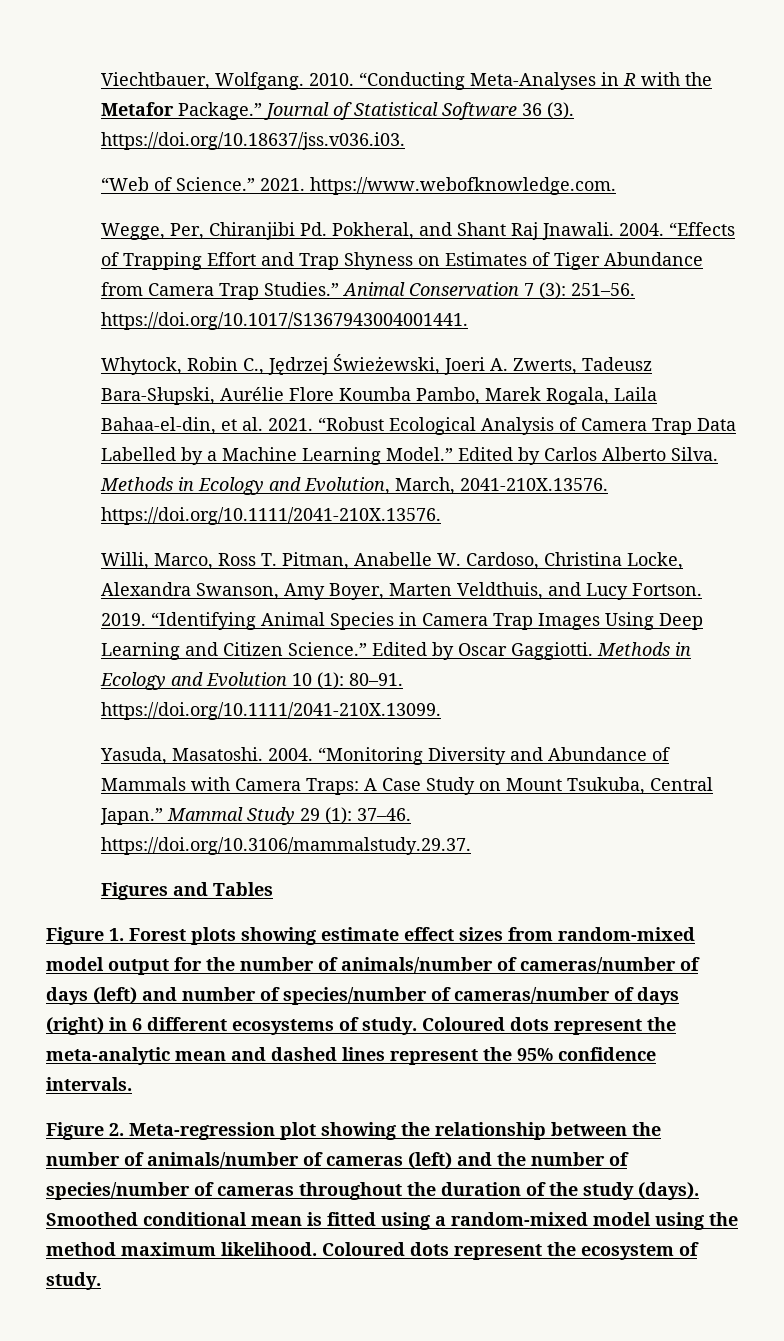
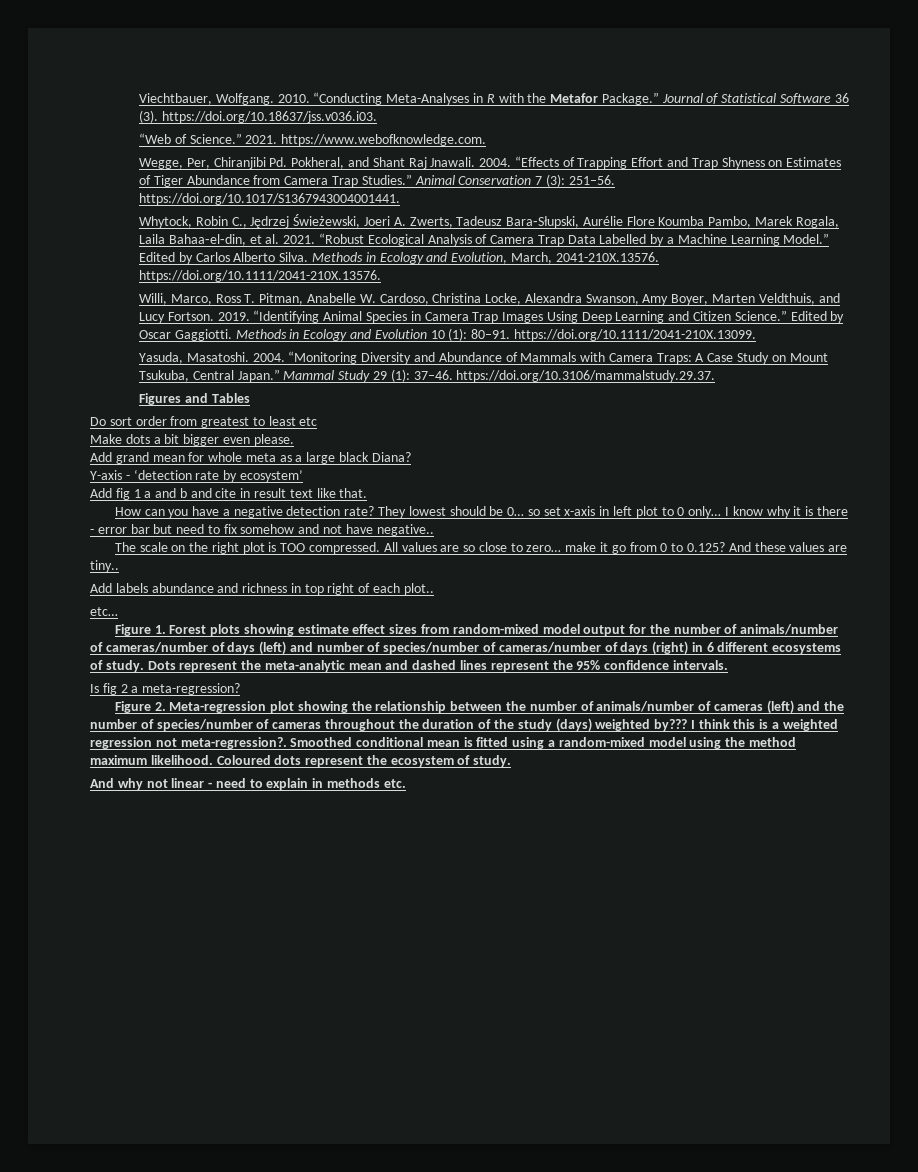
(273, 889) none -> [90,416,318,428] [90,434,294,446] [90,452,411,464] [90,469,303,482] [90,488,368,500] [114,506,848,518] [90,524,434,536] [114,542,848,554] [90,560,119,572] [90,583,434,595] [90,607,118,616] // Do sort order from greatest to least etc // Make dots a bit bigger even please. // Add grand mean for whole meta as a large black Diana? // Y-axis - ‘detection rate by ecosystem’ // Add fig 1 a and b and cite in result text like that. // How can you have a negative detection rate? They lowest should be 0… so set x-axis in left plot to 0 only… I know why it is there - error bar but need to fix somehow and not have negative.. // The scale on the right plot is TOO compressed. All values are so close to zero… make it go from 0 to 0.125? And these values are tiny.. // Add labels abundance and richness in top right of each plot.. // etc…
[422,1017,549,1031] Coloured dots -> [147,661,176,670] Dots
(132, 1084) none -> [90,683,241,695] // Is fig 2 a meta-regression?
[638,1182,699,1200] (days). -> [555,718,838,732] [90,737,287,749] (days) weighted by??? I think this is a weighted regression not meta-regression?.
(101, 1281) none -> [90,778,406,790] // And why not linear - need to explain in methods etc.

